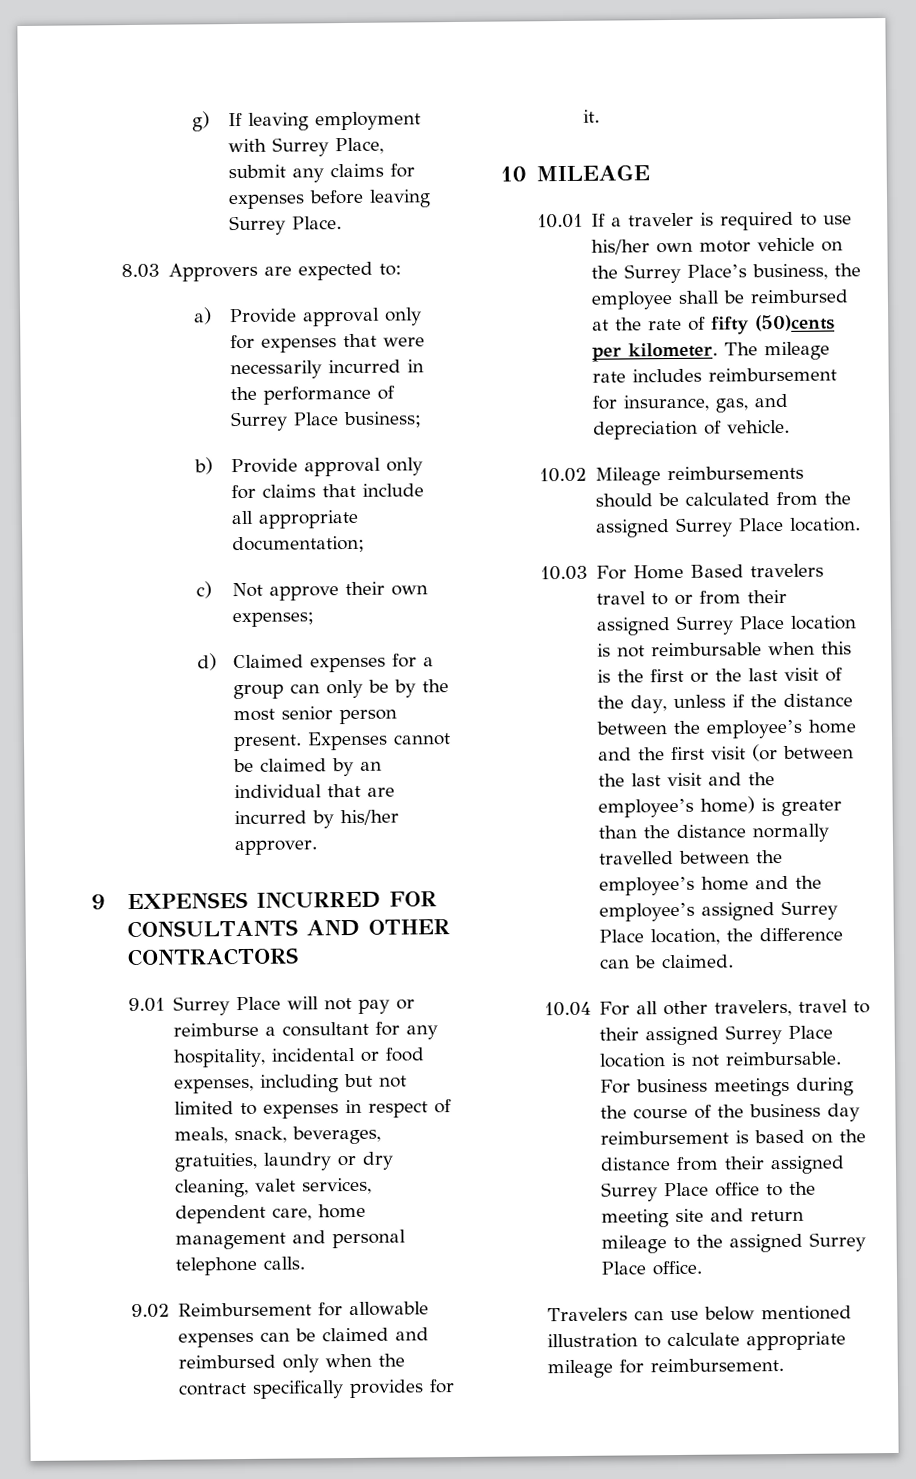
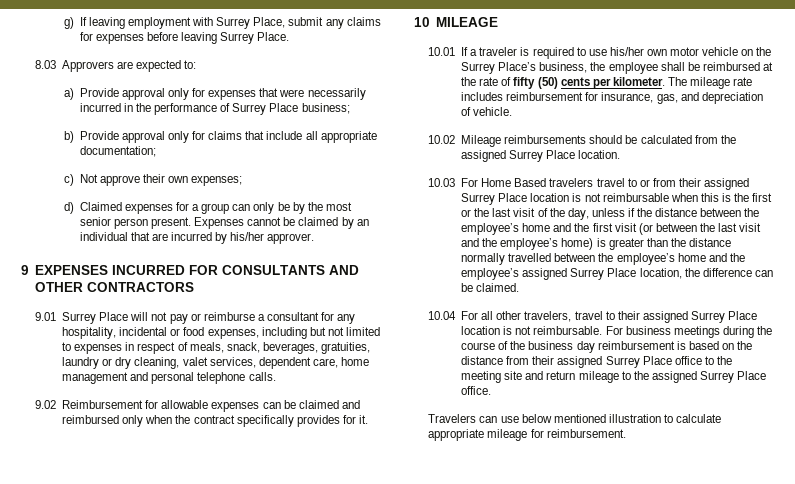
[755,314,836,332] (50)cents -> [537,77,590,89] (50) cents

